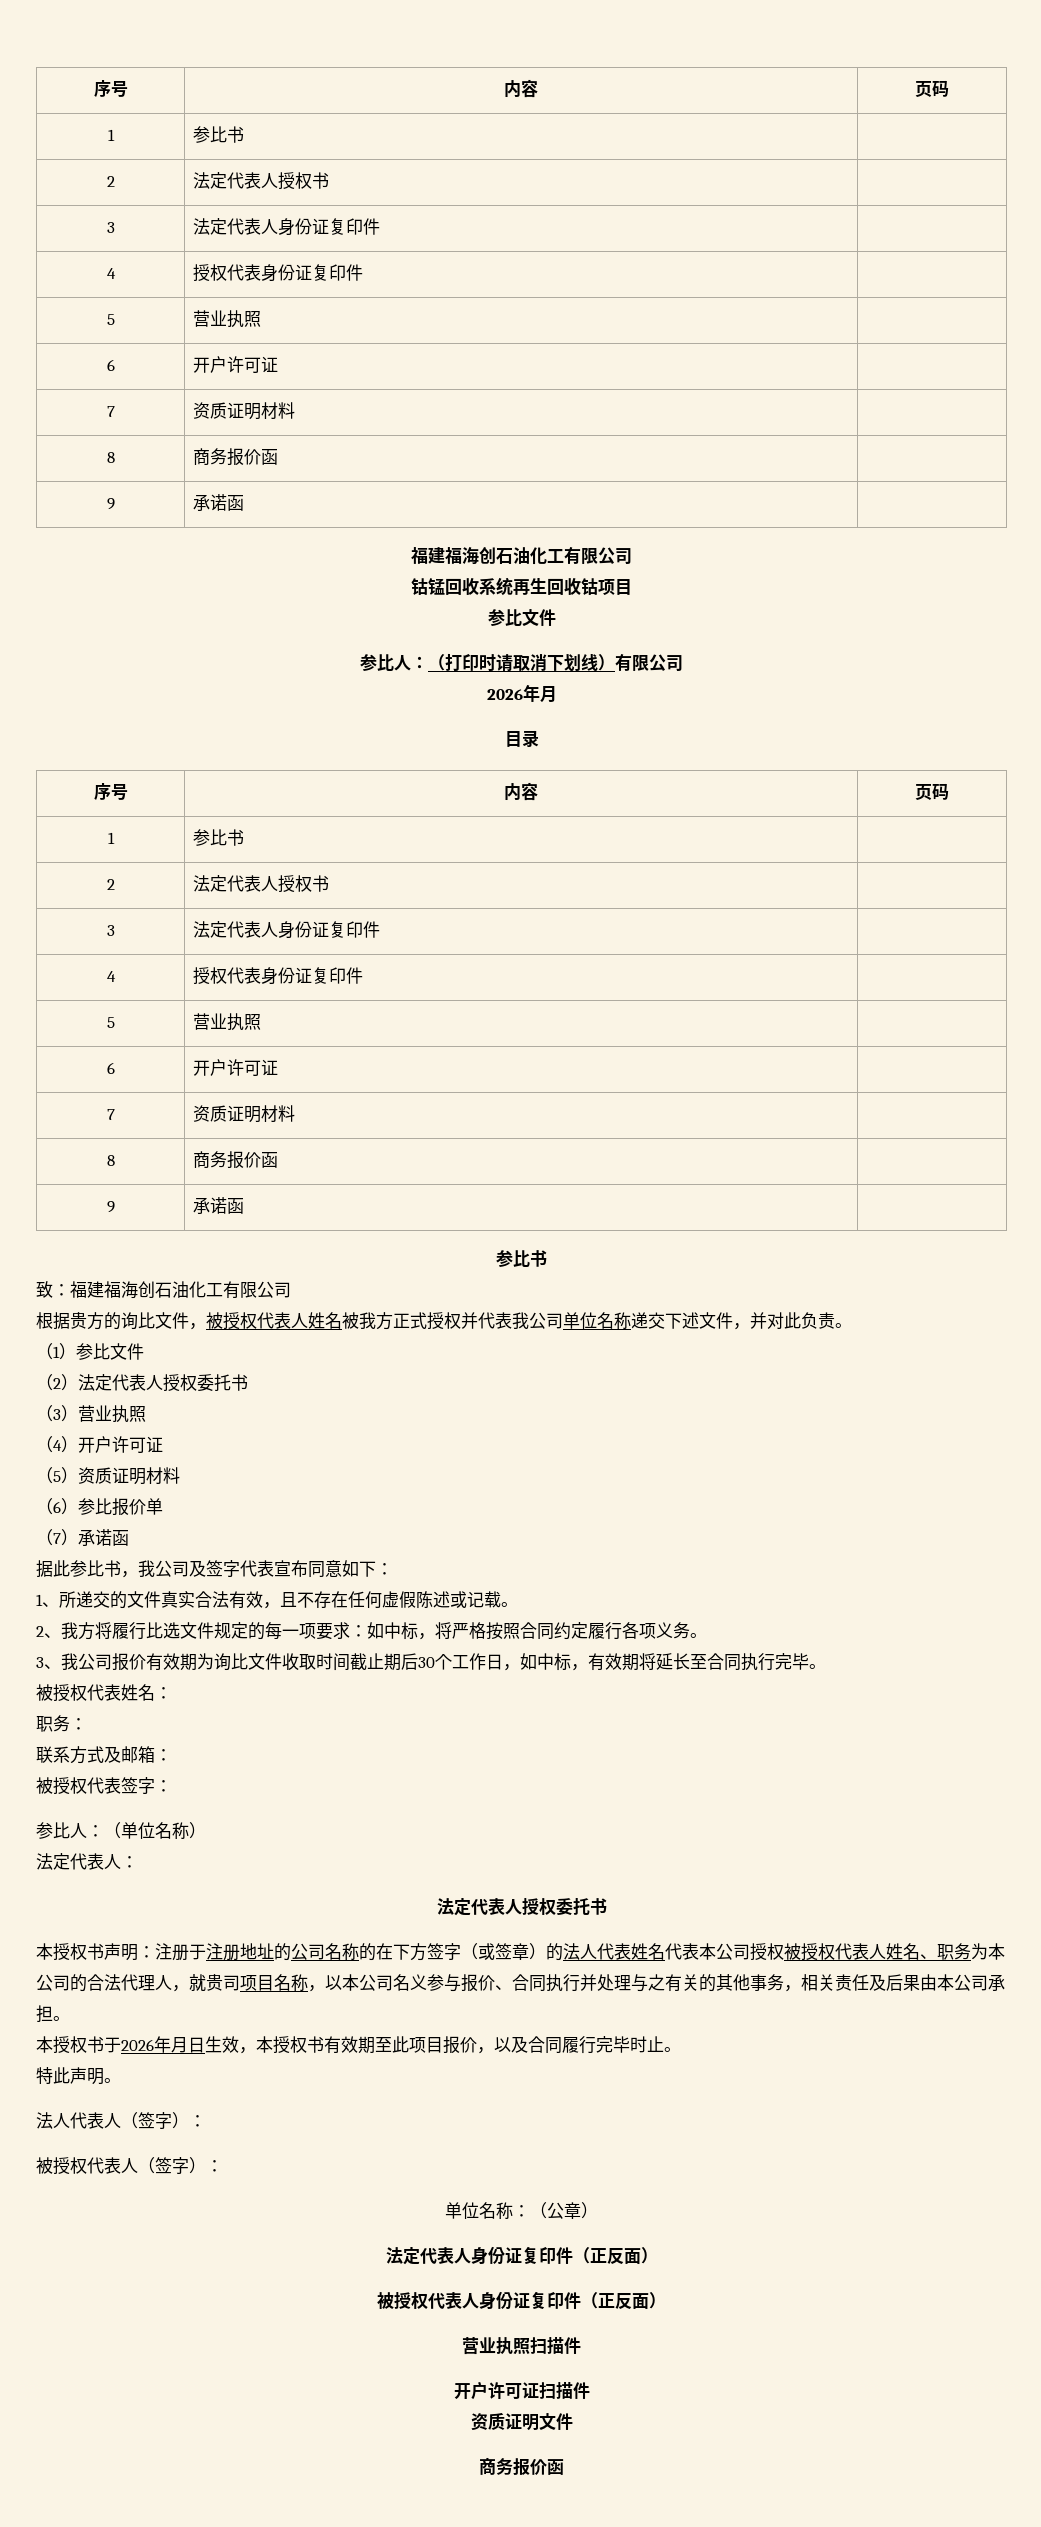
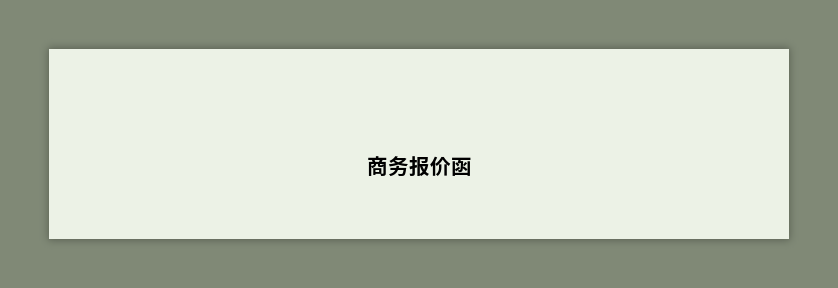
[93,80,128,97] [504,79,538,98] [915,80,949,97] [107,129,115,141] [192,126,244,143] [106,176,115,187] [192,172,329,190] [106,222,115,233] [192,218,380,236] [106,268,116,279] [192,264,363,282] [106,314,115,325] [192,310,261,328] [106,359,115,371] [192,356,278,373] [106,406,115,417] [192,402,295,420] [106,452,115,463] [192,448,278,466] [106,498,115,510] [192,494,244,511] [411,547,632,565] [411,577,632,596] [487,609,556,627] [360,653,683,672] [486,684,557,703] [504,730,539,748] [93,783,128,800] [504,782,538,801] [915,783,949,800] [107,832,115,844] [192,829,244,846] [106,879,115,890] [192,875,329,893] [106,925,115,936] [192,921,380,939] [106,971,116,982] [192,967,363,985] [106,1017,115,1028] [192,1013,261,1031] [106,1062,115,1074] [192,1059,278,1076] [106,1109,115,1120] [192,1105,295,1123] [106,1155,115,1166] [192,1151,278,1169] [106,1201,115,1213] [192,1197,244,1214] [496,1250,547,1267] [36,1281,291,1299] [36,1312,852,1330] [36,1343,144,1360] [36,1374,248,1392] [36,1405,146,1423] [36,1436,163,1453] [36,1467,180,1485] [36,1498,163,1516] [36,1529,129,1546] [36,1560,393,1578] [36,1591,518,1609] [36,1622,707,1640] [36,1653,826,1671] [36,1684,172,1702] [36,1715,87,1732] [36,1746,172,1764] [36,1777,172,1795] [36,1822,206,1839] [36,1853,138,1870] [436,1898,607,1916] [36,1943,1005,1961] [36,1974,1005,1992] [36,2005,70,2022] [36,2036,681,2054] [36,2067,121,2085] [36,2112,206,2129] [36,2157,223,2175] [445,2202,598,2219] [385,2246,658,2265] [377,2291,666,2310] [462,2337,581,2355] [453,2381,590,2400] [470,2412,573,2431] 序号 | 内容 | 页码 // 1 | 参比书 | // 2 | 法定代表人授权书 | // 3 | 法定代表人身份证复印件 | // 4 | 授权代表身份证复印件 | // 5 | 营业执照 | // 6 | 开户许可证 | // 7 | 资质证明材料 | // 8 | 商务报价函 | // 9 | 承诺函 | // 福建福海创石油化工有限公司 // 钴锰回收系统再生回收钴项目 // 参比文件 // 参比人：（打印时请取消下划线）有限公司 // 2026年月 // 目录 // 序号 | 内容 | 页码 // 1 | 参比书 | // 2 | 法定代表人授权书 | // 3 | 法定代表人身份证复印件 | // 4 | 授权代表身份证复印件 | // 5 | 营业执照 | // 6 | 开户许可证 | // 7 | 资质证明材料 | // 8 | 商务报价函 | // 9 | 承诺函 | // 参比书 // 致：福建福海创石油化工有限公司 // 根据贵方的询比文件，被授权代表人姓名被我方正式授权并代表我公司单位名称递交下述文件，并对此负责。 // （1）参比文件 // （2）法定代表人授权委托书 // （3）营业执照 // （4）开户许可证 // （5）资质证明材料 // （6）参比报价单 // （7）承诺函 // 据此参比书，我公司及签字代表宣布同意如下： // 1、所递交的文件真实合法有效，且不存在任何虚假陈述或记载。 // 2、我方将履行比选文件规定的每一项要求：如中标，将严格按照合同约定履行各项义务。 // 3、我公司报价有效期为询比文件收取时间截止期后30个工作日，如中标，有效期将延长至合同执行完毕。 // 被授权代表姓名： // 职务： // 联系方式及邮箱： // 被授权代表签字： // 参比人：（单位名称） // 法定代表人： // 法定代表人授权委托书 // 本授权书声明：注册于注册地址的公司名称的在下方签字（或签章）的法人代表姓名代表本公司授权被授权代表人姓名、职务为本公司的合法代理人，就贵司项目名称，以本公司名义参与报价、合同执行并处理与之有关的其他事务，相关责任及后果由本公司承担。 // 本授权书于2026年月日生效，本授权书有效期至此项目报价，以及合同履行完毕时止。 // 特此声明。 // 法人代表人（签字）： // 被授权代表人（签字）： // 单位名称：（公章） // 法定代表人身份证复印件（正反面） // 被授权代表人身份证复印件（正反面） // 营业执照扫描件 // 开户许可证扫描件 // 资质证明文件 // -> (366, 166) none

